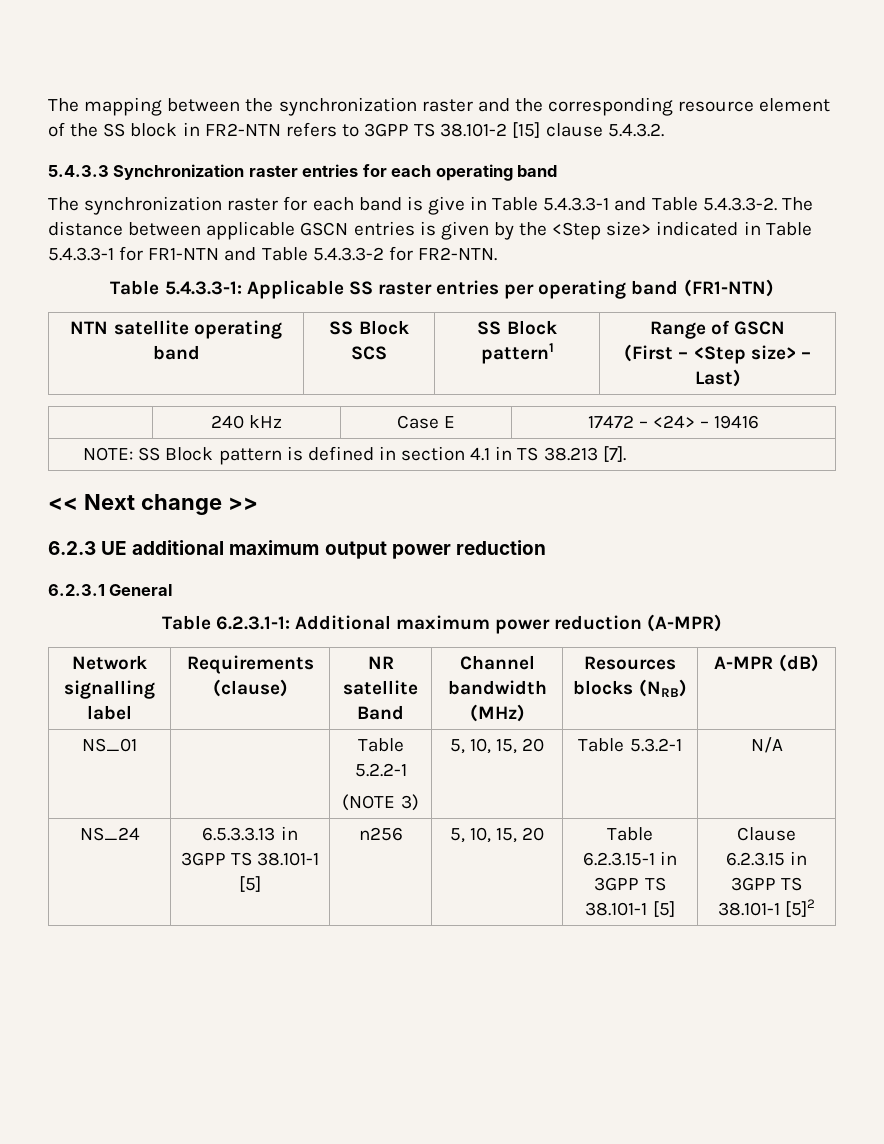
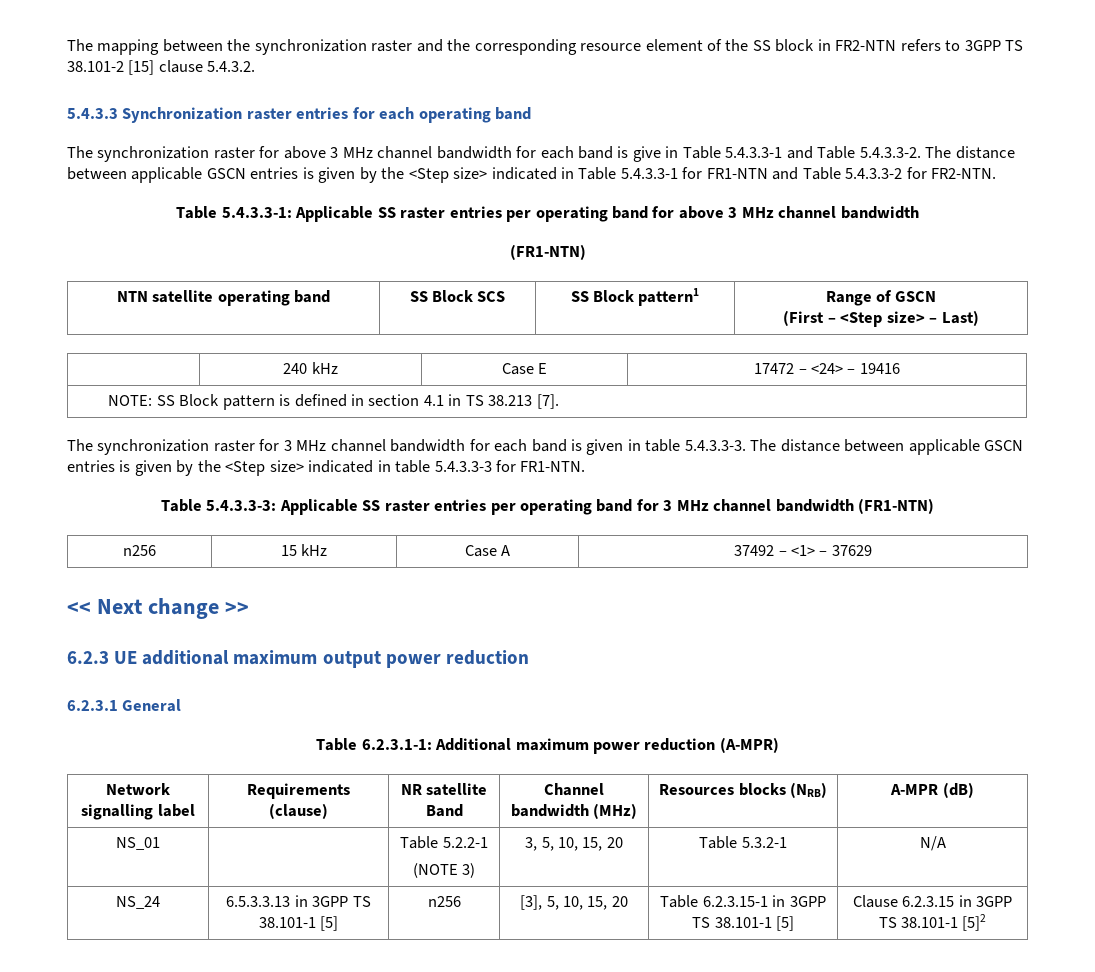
(308, 203) none -> [283,146,537,159] above 3 MHz channel bandwidth for
(679, 287) none -> [652,206,919,219] for above 3 MHz channel bandwidth //
(626, 454) none -> [67,439,1024,455] [67,460,586,476] [160,498,935,515] [123,545,156,556] [280,544,328,556] [464,545,511,557] [734,545,872,556] // The synchronization raster for 3 MHz channel bandwidth for each band is given in table 5.4.3.3-3. The distance between applicable GSCN entries is given by the <Step size> indicated in table 5.4.3.3-3 for FR1-NTN. // Table 5.4.3.3-3: Applicable SS raster entries per operating band for 3 MHz channel bandwidth (FR1-NTN) // n256 | 15 kHz | Case A | 37492 – <1> – 37629
(419, 802) none -> [525,837,538,851] 3,
(403, 834) none -> [520,895,543,910] [3],

